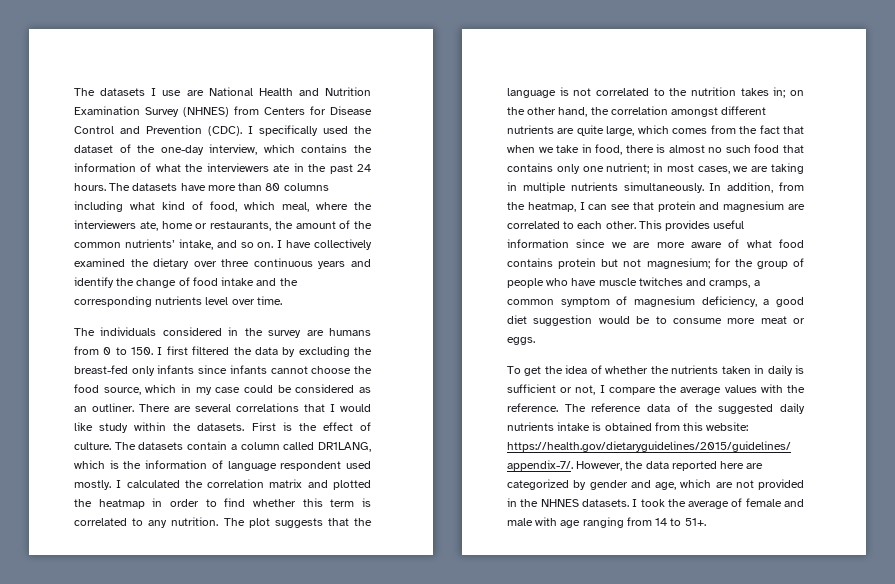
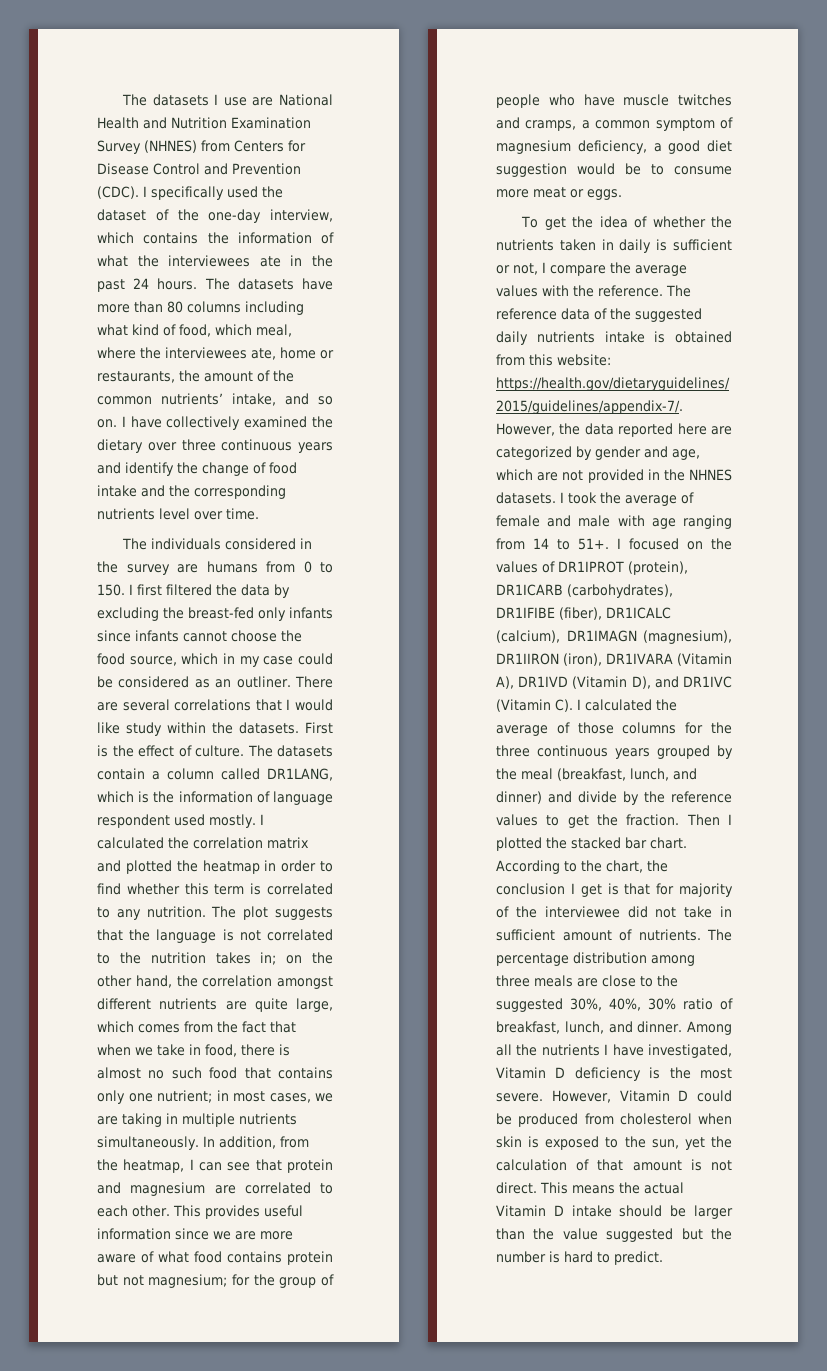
[206,163,269,172] interviewers -> [168,255,251,267] interviewees
[74,220,136,229] interviewers -> [165,347,247,359] interviewees
(706, 522) none -> [617,538,732,550] [496,561,688,575] [496,584,673,598] [496,607,671,620] [496,630,732,644] [496,653,732,666] [496,676,732,689] [496,699,677,712] [496,722,732,736] [496,745,733,759] [496,768,697,781] [496,791,732,805] [496,814,732,828] [496,837,687,851] [496,860,668,874] [496,883,733,897] [496,906,732,918] [496,929,732,941] [496,952,695,966] [496,975,678,987] [496,998,733,1012] [496,1021,732,1035] [496,1044,732,1058] [496,1067,732,1081] [496,1090,732,1103] [496,1113,732,1127] [496,1136,732,1150] [496,1159,732,1171] [496,1182,684,1194] [496,1205,733,1219] [496,1228,732,1242] [496,1251,663,1265] I focused on the values of DR1IPROT (protein), DR1ICARB (carbohydrates), DR1IFIBE (fiber), DR1ICALC (calcium), DR1IMAGN (magnesium), DR1IIRON (iron), DR1IVARA (Vitamin A), DR1IVD (Vitamin D), and DR1IVC (Vitamin C). I calculated the average of those columns for the three continuous years grouped by the meal (breakfast, lunch, and dinner) and divide by the reference values to get the fraction. Then I plotted the stacked bar chart. According to the chart, the conclusion I get is that for majority of the interviewee did not take in sufficient amount of nutrients. The percentage distribution among three meals are close to the suggested 30%, 40%, 30% ratio of breakfast, lunch, and dinner. Among all the nutrients I have investigated, Vitamin D deficiency is the most severe. However, Vitamin D could be produced from cholesterol when skin is exposed to the sun, yet the calculation of that amount is not direct. This means the actual Vitamin D intake should be larger than the value suggested but the number is hard to predict.

